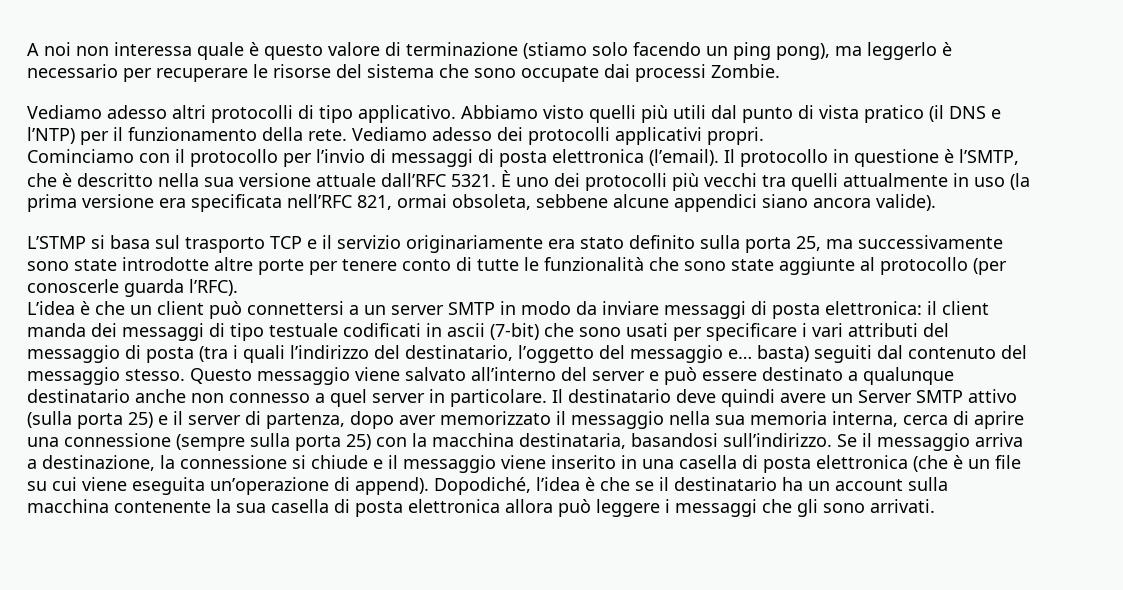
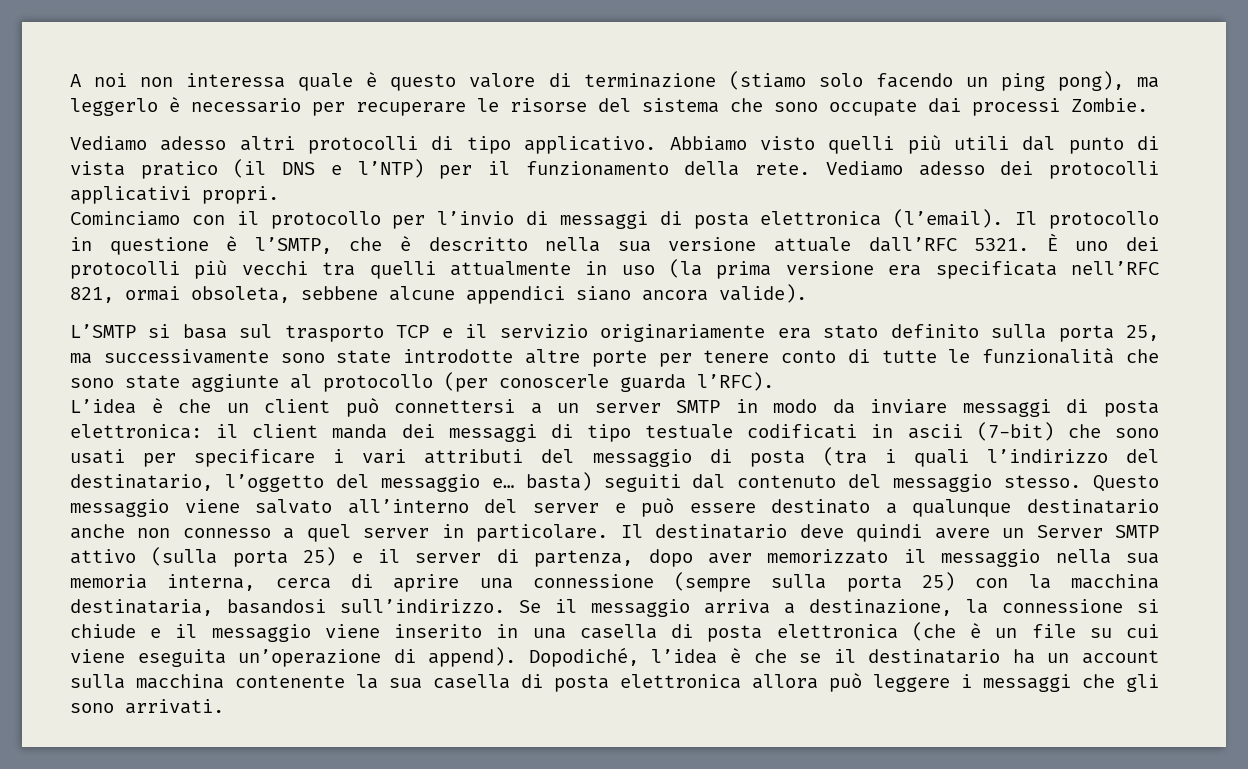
[27,236,86,249] L’STMP -> [70,324,136,338] L’SMTP

